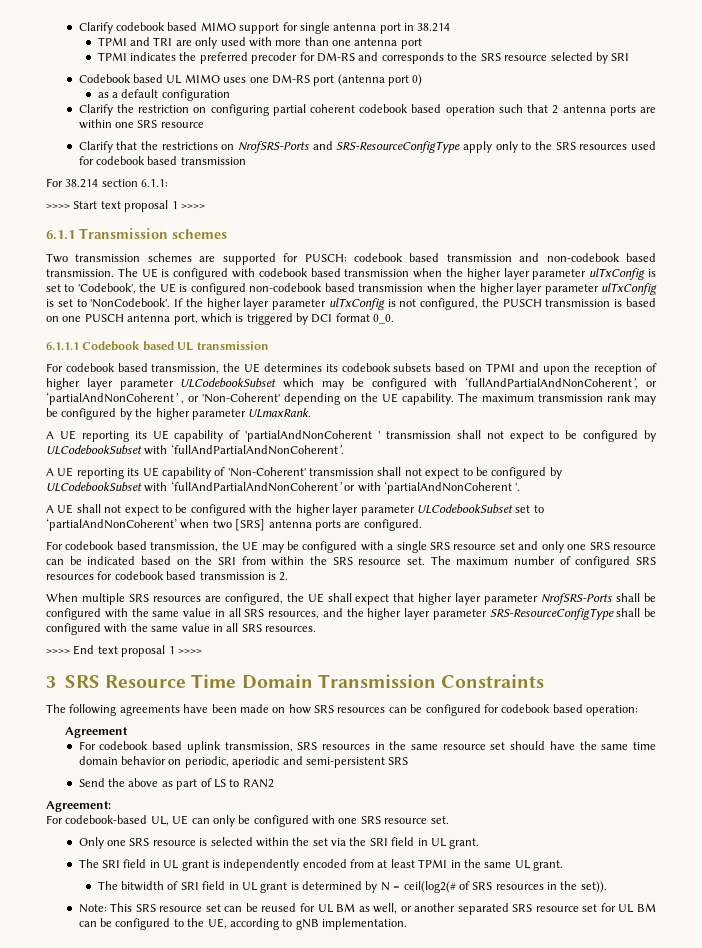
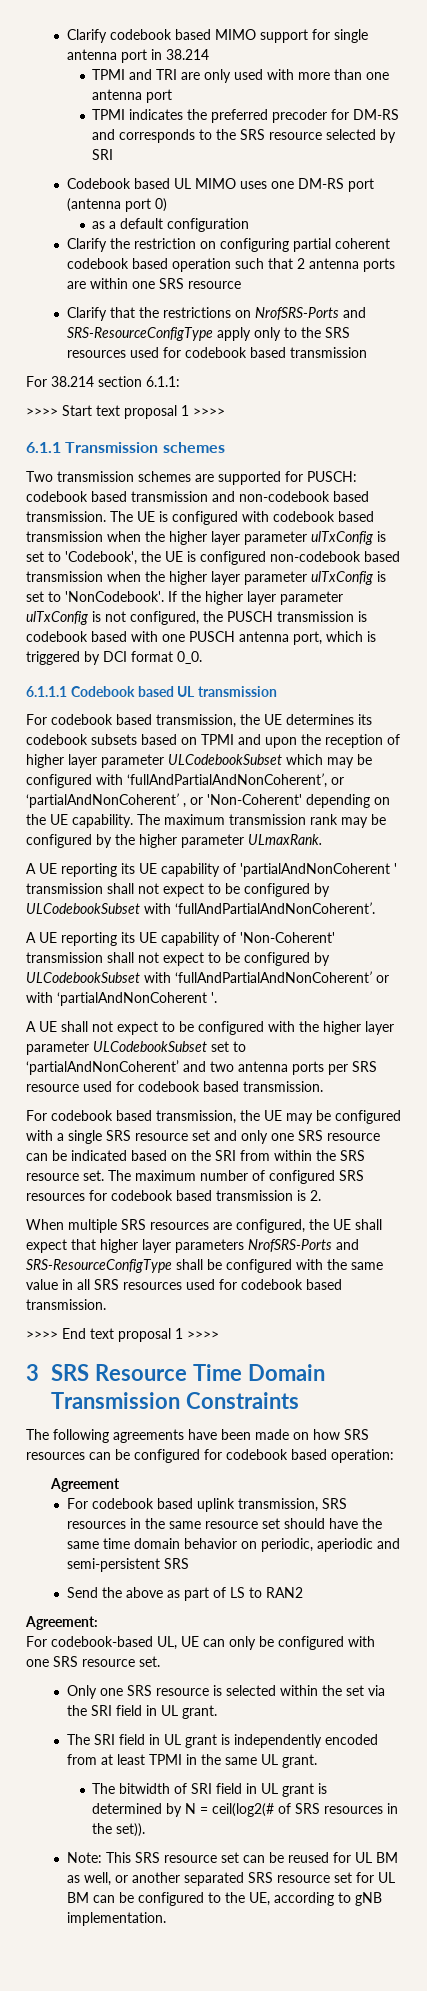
[625,298,656,307] [46,316,59,322] based on -> [26,631,158,642] codebook based with
[180,519,422,531] when two [SRS] antenna ports are configured. -> [183,1061,377,1075] [26,1081,323,1092] and two antenna ports per SRS resource used for codebook based transmission.
[484,593,656,605] [46,608,487,620] parameter NrofSRS-Ports shall be configured with the same value in all SRS resources, and the higher layer parameter -> [175,1239,359,1253] parameters NrofSRS-Ports and
[265,626,316,632] resources. -> [123,1279,342,1290] [26,1299,106,1310] resources used for codebook based transmission.

